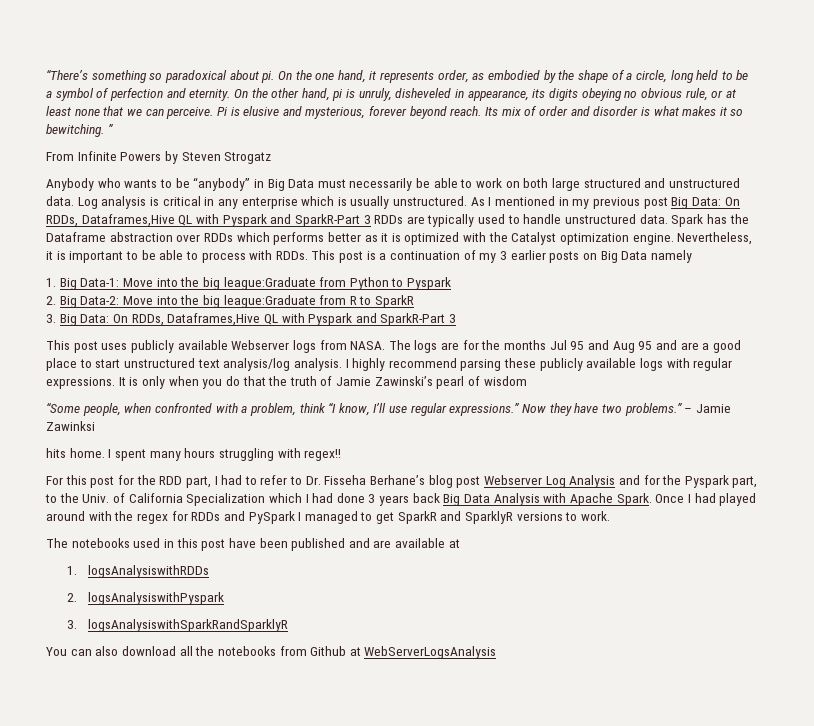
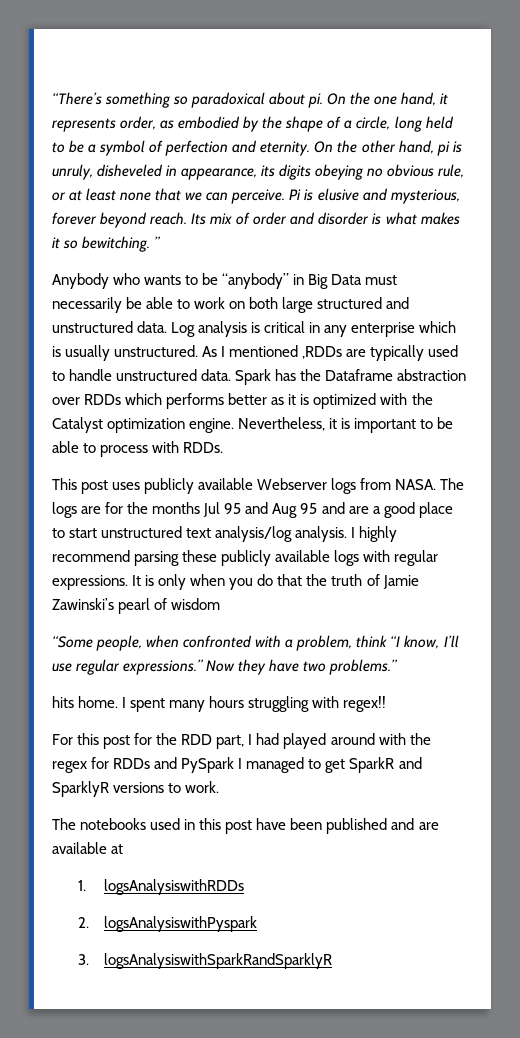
[46,151,272,164] // From Infinite Powers by Steven Strogatz -> (162, 242) none
[558,197,740,209] [46,214,404,227] in my previous post Big Data: On RDDs, Dataframes,Hive QL with Pyspark and SparkR-Part 3 RDDs -> [302,346,343,359] ,RDDs
[311,250,692,263] [46,277,452,290] [46,295,415,308] [46,313,457,326] This post is a continuation of my 3 earlier posts on Big Data namely // 1. Big Data-1: Move into the big league:Graduate from Python to Pyspark // 2. Big Data-2: Move into the big league:Graduate from R to SparkR // 3. Big Data: On RDDs, Dataframes,Hive QL with Pyspark and SparkR-Part 3 -> (224, 447) none
[684,404,731,413] [46,421,95,431] – Jamie Zawinksi -> (399, 667) none
[244,475,758,488] [45,493,716,506] to refer to Dr. Fisseha Berhane’s blog post Webserver Log Analysis and for the Pyspark part, to the Univ. of California Specialization which I had done 3 years back Big Data Analysis with Apache Spark. Once I had -> (280, 739) none
[46,646,497,659] // You can also download all the notebooks from Github at WebServerLogsAnalysis -> (332, 961) none

